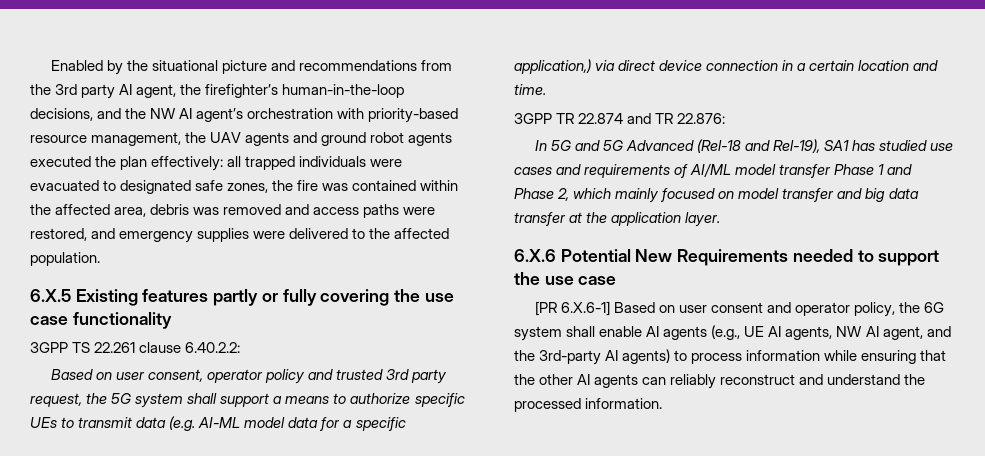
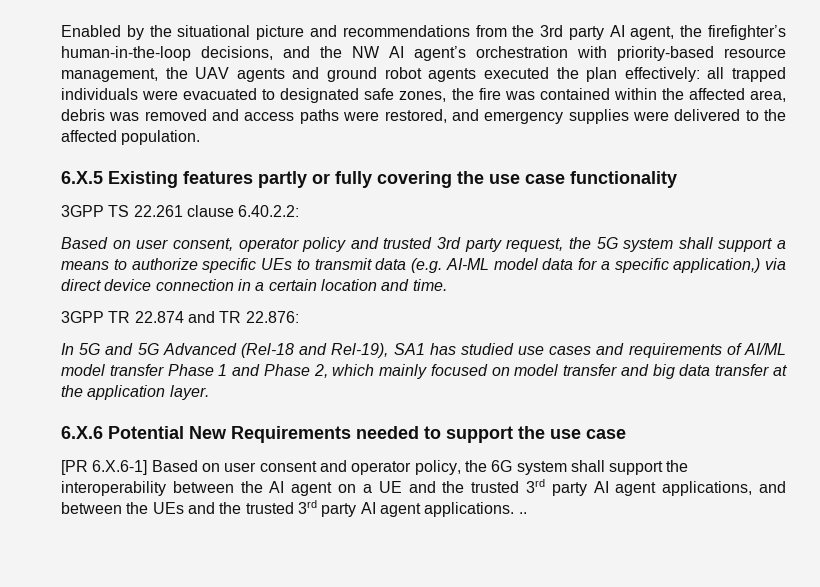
[599,325,951,340] [514,349,947,365] [514,374,926,389] [514,398,663,412] enable AI agents (e.g., UE AI agents, NW AI agent, and the 3rd-party AI agents) to process information while ensuring that the other AI agents can reliably reconstruct and understand the processed information. -> [609,460,689,475] [61,479,786,496] [61,500,527,517] support the interoperability between the AI agent on a UE and the trusted 3rd party AI agent applications, and between the UEs and the trusted 3rd party AI agent applications. ..

